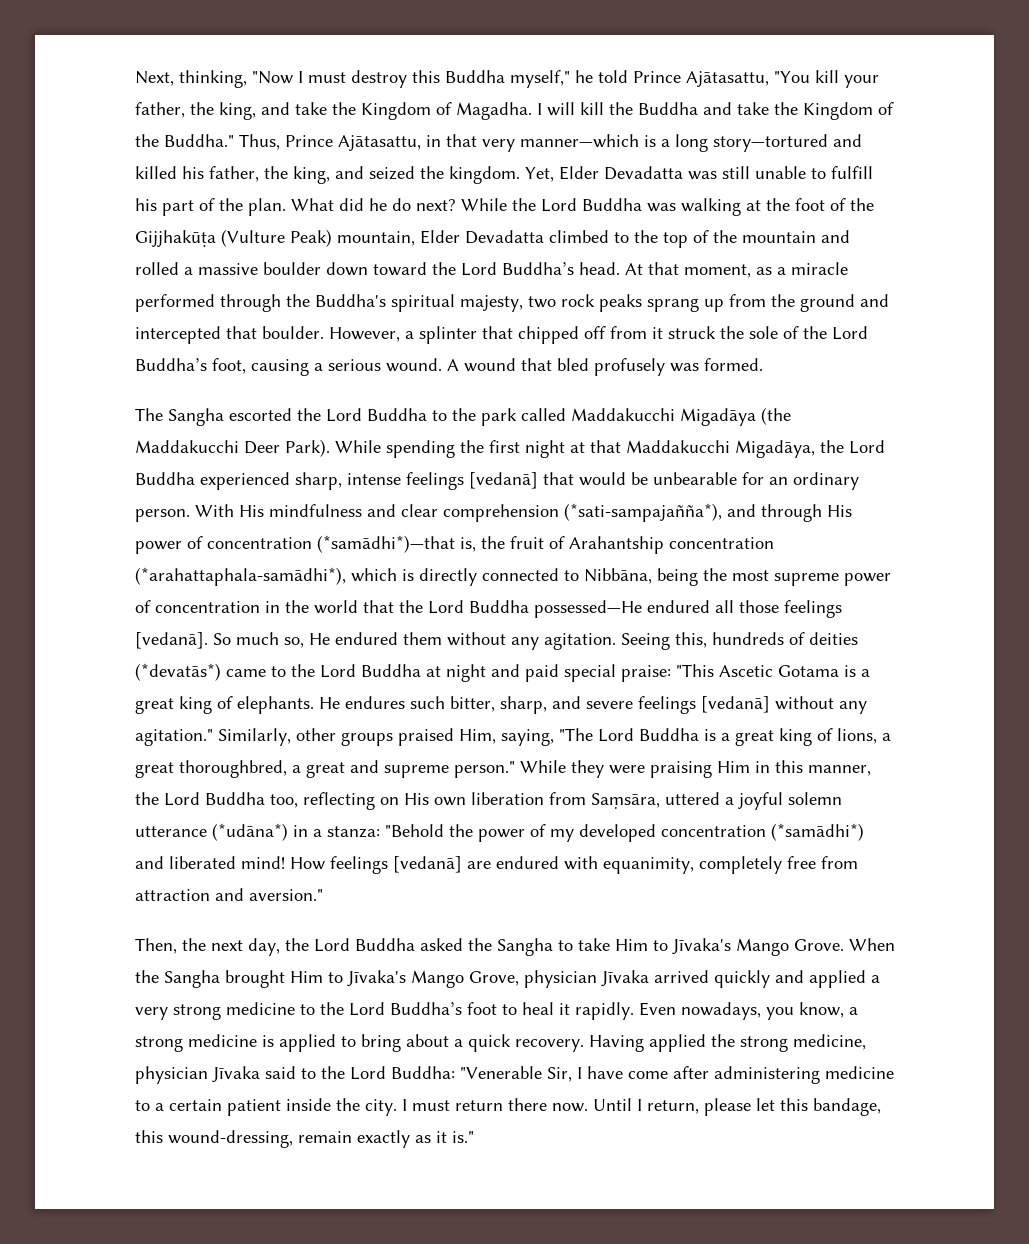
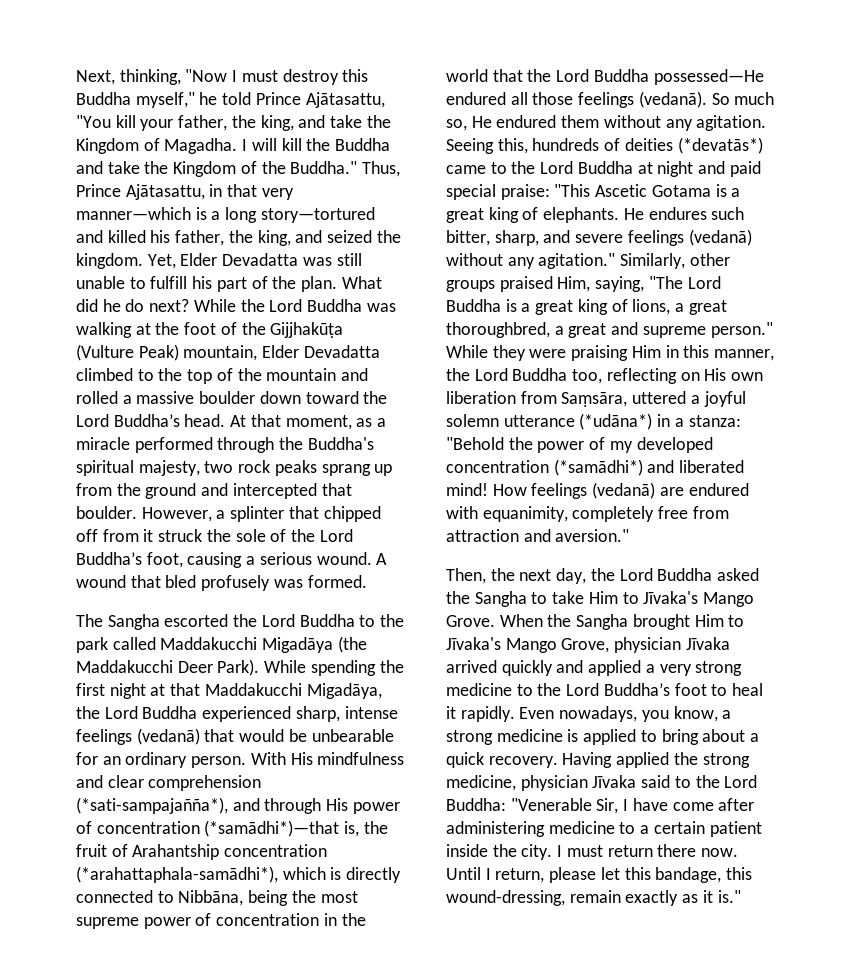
[469,472,538,489] [vedanā] -> [136,728,200,745] (vedanā)
[135,632,208,649] [vedanā]. -> [638,91,707,108] (vedanā).
[701,696,770,713] [vedanā] -> [688,229,752,246] (vedanā)
[393,856,462,873] [vedanā] -> [592,482,656,499] (vedanā)

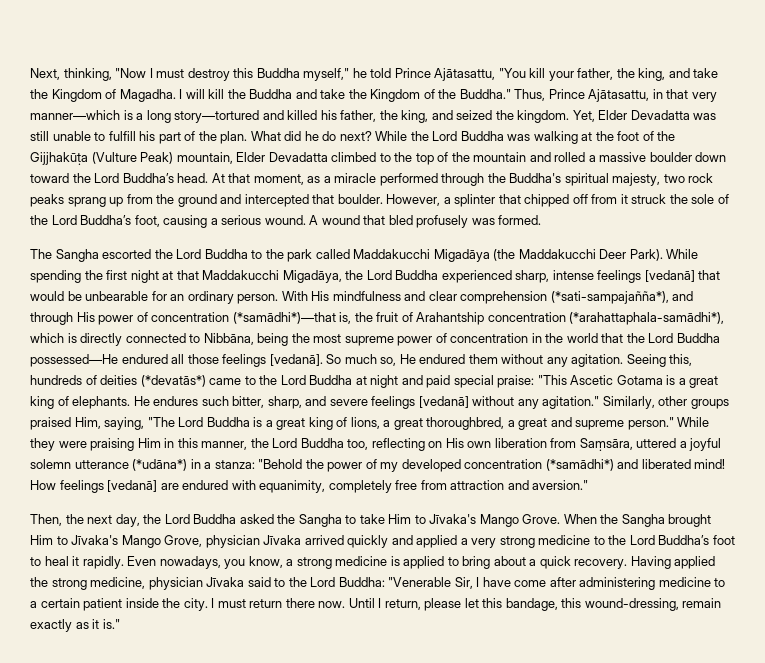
[136,728,200,745] (vedanā) -> [644,270,695,282] [vedanā]
[638,91,707,108] (vedanā). -> [269,354,323,366] [vedanā].
[688,229,752,246] (vedanā) -> [418,396,469,408] [vedanā]
[592,482,656,499] (vedanā) -> [107,480,158,492] [vedanā]

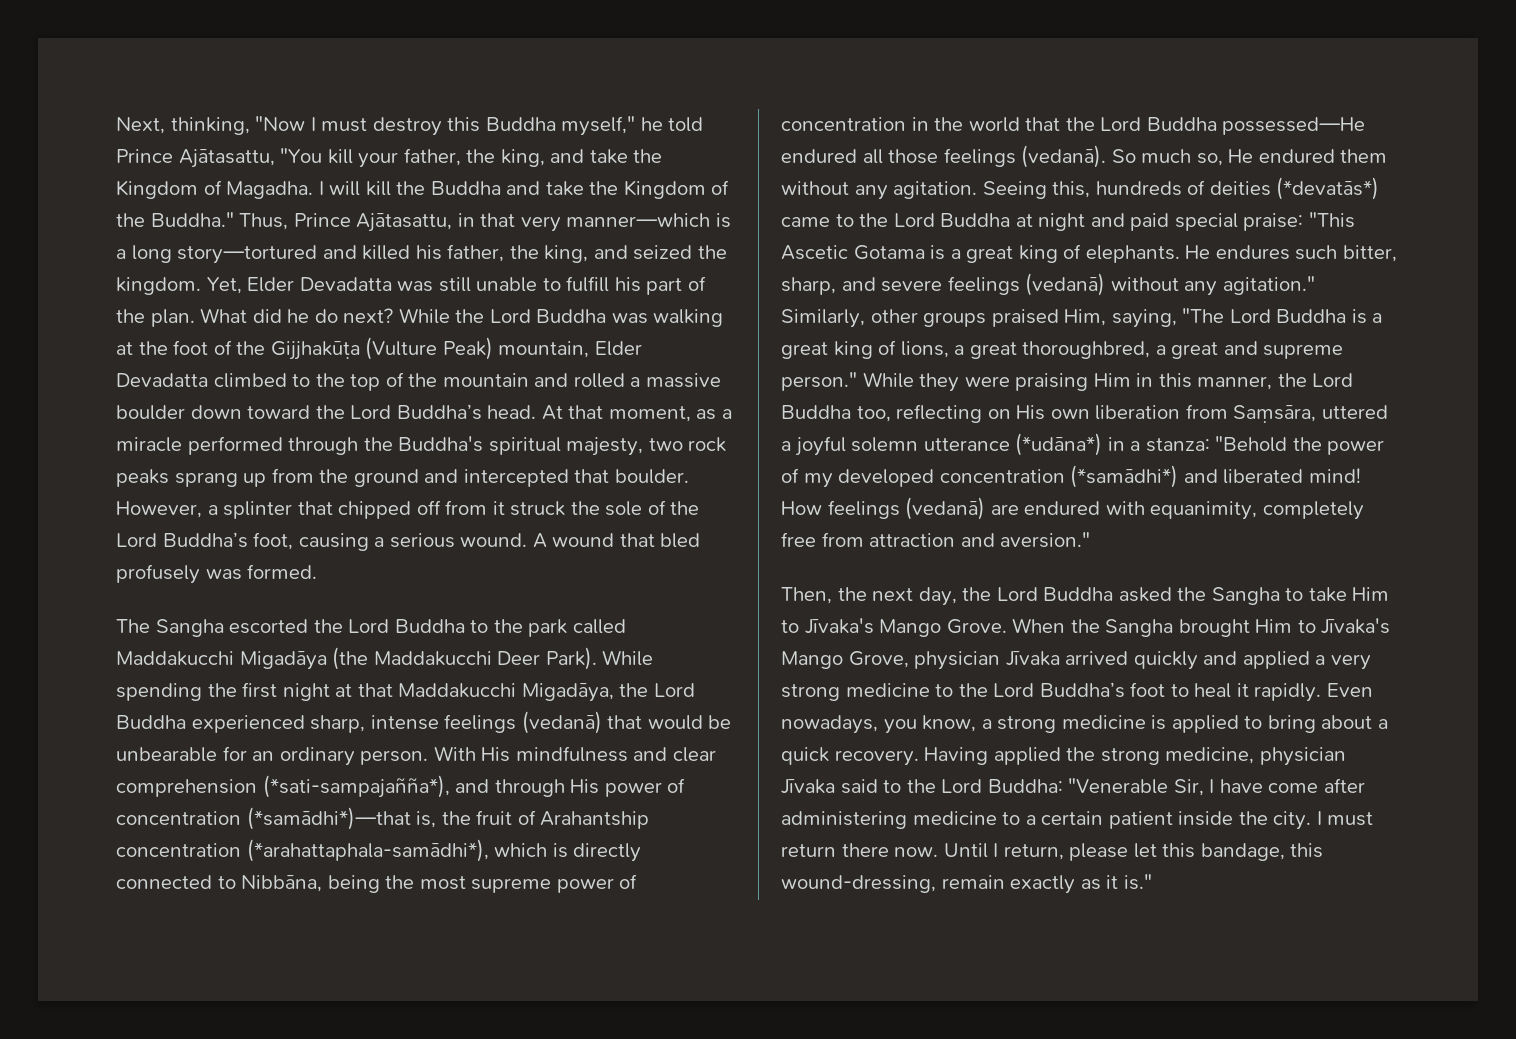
[644,270,695,282] [vedanā] -> [521,711,602,734] (vedanā)
[269,354,323,366] [vedanā]. -> [1021,145,1107,168] (vedanā).
[418,396,469,408] [vedanā] -> [1025,273,1106,296] (vedanā)
[107,480,158,492] [vedanā] -> [905,497,986,520] (vedanā)

